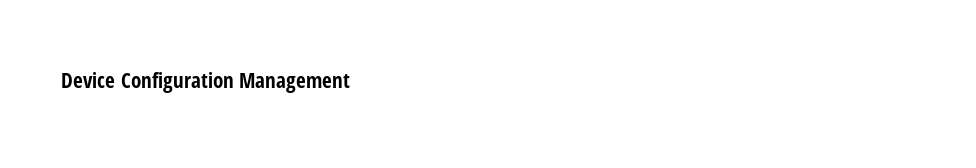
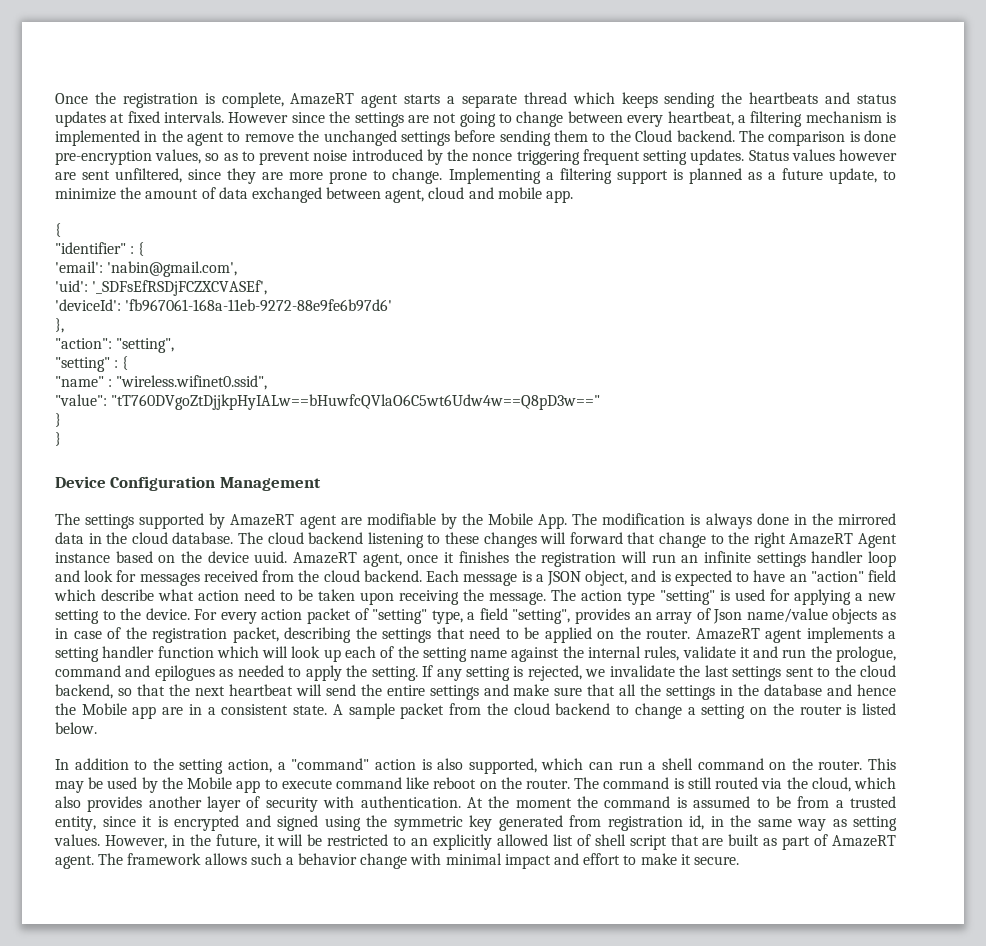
[61,72,351,93] Device Configuration Management -> [55,92,896,108] [55,111,896,127] [55,130,896,146] [55,149,898,165] [55,168,896,184] [55,187,574,203] [55,223,61,237] [55,242,145,256] [55,261,238,277] [55,280,268,296] [55,299,393,312] [55,318,64,333] [55,338,175,353] [55,356,129,372] [55,375,268,390] [55,394,601,410] [55,413,61,427] [55,432,61,446] [55,476,321,491] [55,513,896,529] [55,532,898,548] [55,551,897,567] [55,570,897,586] [54,589,896,605] [55,608,896,624] [55,627,896,643] [55,646,897,662] [55,665,897,681] [55,684,897,700] [55,703,897,719] [55,722,97,734] [55,758,896,774] [55,777,897,793] [55,796,896,812] [55,815,897,831] [54,834,897,850] [55,853,739,869] Once the registration is complete, AmazeRT agent starts a separate thread which keeps sending the heartbeats and status updates at fixed intervals. However since the settings are not going to change between every heartbeat, a filtering mechanism is implemented in the agent to remove the unchanged settings before sending them to the Cloud backend. The comparison is done pre-encryption values, so as to prevent noise introduced by the nonce triggering frequent setting updates. Status values however are sent unfiltered, since they are more prone to change. Implementing a filtering support is planned as a future update, to minimize the amount of data exchanged between agent, cloud and mobile app. // { // "identifier" : { // 'email': 'nabin@gmail.com', // 'uid': '_SDFsEfRSDjFCZXCVASEf', // 'deviceId': 'fb967061-168a-11eb-9272-88e9fe6b97d6' // }, // "action": "setting", // "setting" : { // "name" : "wireless.wifinet0.ssid", // "value": "tT760DVgoZtDjjkpHyIALw==bHuwfcQVlaO6C5wt6Udw4w==Q8pD3w==" // } // } // Device Configuration Management // The settings supported by AmazeRT agent are modifiable by the Mobile App. The modification is always done in the mirrored data in the cloud database. The cloud backend listening to these changes will forward that change to the right AmazeRT Agent instance based on the device uuid. AmazeRT agent, once it finishes the registration will run an infinite settings handler loop and look for messages received from the cloud backend. Each message is a JSON object, and is expected to have an "action" field which describe what action need to be taken upon receiving the message. The action type "setting" is used for applying a new setting to the device. For every action packet of "setting" type, a field "setting", provides an array of Json name/value objects as in case of the registration packet, describing the settings that need to be applied on the router. AmazeRT agent implements a setting handler function which will look up each of the setting name against the internal rules, validate it and run the prologue, command and epilogues as needed to apply the setting. If any setting is rejected, we invalidate the last settings sent to the cloud backend, so that the next heartbeat will send the entire settings and make sure that all the settings in the database and hence the Mobile app are in a consistent state. A sample packet from the cloud backend to change a setting on the router is listed below. // In addition to the setting action, a "command" action is also supported, which can run a shell command on the router. This may be used by the Mobile app to execute command like reboot on the router. The command is still routed via the cloud, which also provides another layer of security with authentication. At the moment the command is assumed to be from a trusted entity, since it is encrypted and signed using the symmetric key generated from registration id, in the same way as setting values. However, in the future, it will be restricted to an explicitly allowed list of shell script that are built as part of AmazeRT agent. The framework allows such a behavior change with minimal impact and effort to make it secure.

